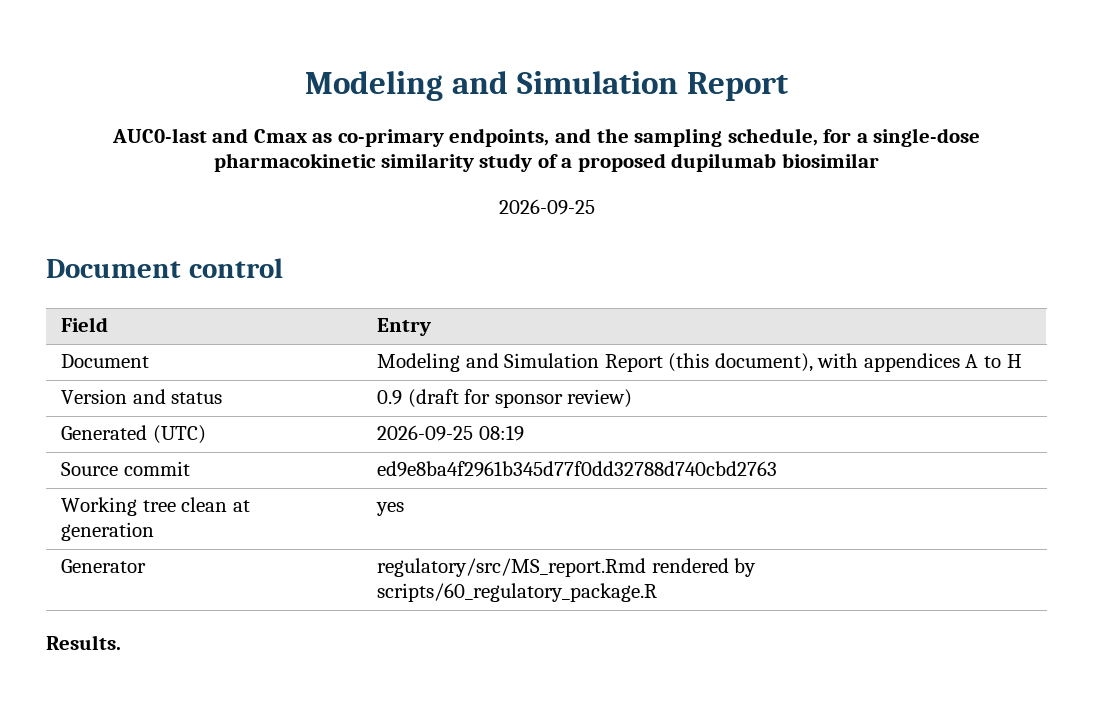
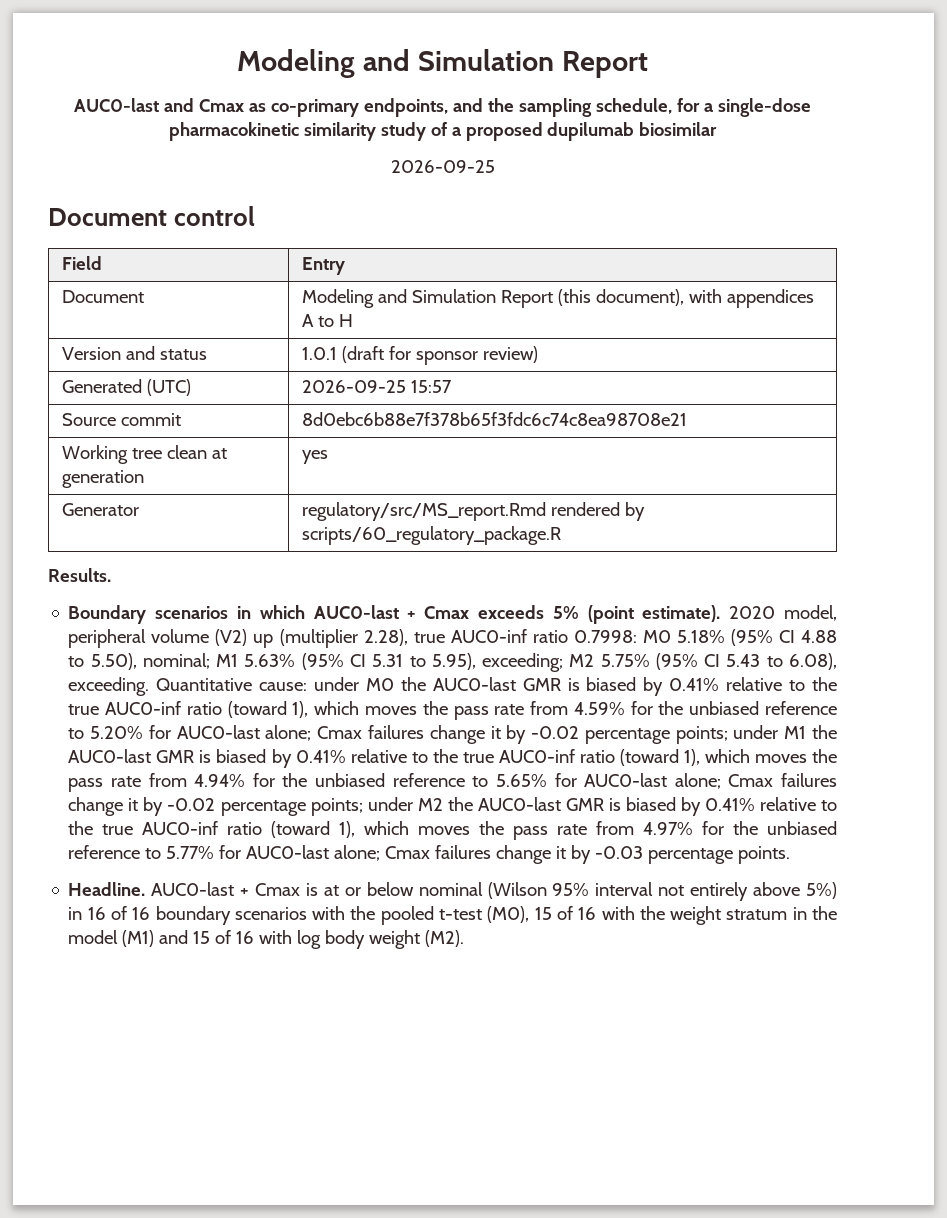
[377,390,403,405] 0.9 -> [301,347,337,360] 1.0.1
[478,425,524,441] 08:19 -> [410,380,452,393] 15:57
[377,461,778,477] ed9e8ba4f2961b345d77f0dd32788d740cbd2763 -> [301,412,687,426] 8d0ebc6b88e7f378b65f3fdc6c74c8ea98708e21
(121, 642) none -> [68,605,837,624] [68,629,838,648] [68,653,837,672] [68,677,838,696] [68,701,837,720] [68,725,837,744] [68,749,837,768] [68,773,837,792] [68,797,837,816] [68,821,838,840] [68,845,791,864] [68,882,837,901] [68,906,837,925] [68,930,465,949] // Boundary scenarios in which AUC0-last + Cmax exceeds 5% (point estimate). 2020 model, peripheral volume (V2) up (multiplier 2.28), true AUC0-inf ratio 0.7998: M0 5.18% (95% CI 4.88 to 5.50), nominal; M1 5.63% (95% CI 5.31 to 5.95), exceeding; M2 5.75% (95% CI 5.43 to 6.08), exceeding. Quantitative cause: under M0 the AUC0-last GMR is biased by 0.41% relative to the true AUC0-inf ratio (toward 1), which moves the pass rate from 4.59% for the unbiased reference to 5.20% for AUC0-last alone; Cmax failures change it by -0.02 percentage points; under M1 the AUC0-last GMR is biased by 0.41% relative to the true AUC0-inf ratio (toward 1), which moves the pass rate from 4.94% for the unbiased reference to 5.65% for AUC0-last alone; Cmax failures change it by -0.02 percentage points; under M2 the AUC0-last GMR is biased by 0.41% relative to the true AUC0-inf ratio (toward 1), which moves the pass rate from 4.97% for the unbiased reference to 5.77% for AUC0-last alone; Cmax failures change it by -0.03 percentage points. // Headline. AUC0-last + Cmax is at or below nominal (Wilson 95% interval not entirely above 5%) in 16 of 16 boundary scenarios with the pooled t-test (M0), 15 of 16 with the weight stratum in the model (M1) and 15 of 16 with log body weight (M2).

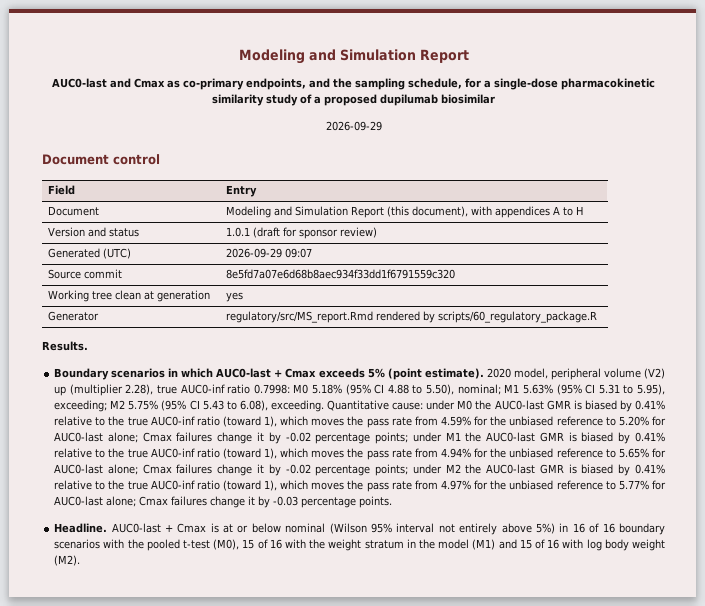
[390,160,495,173] 2026-09-25 -> [325,121,382,131] 2026-09-29
[301,380,452,393] 2026-09-25 15:57 -> [226,248,313,258] 2026-09-29 09:07
[301,412,687,426] 8d0ebc6b88e7f378b65f3fdc6c74c8ea98708e21 -> [226,269,456,279] 8e5fd7a07e6d68b8aec934f33dd1f6791559c320

